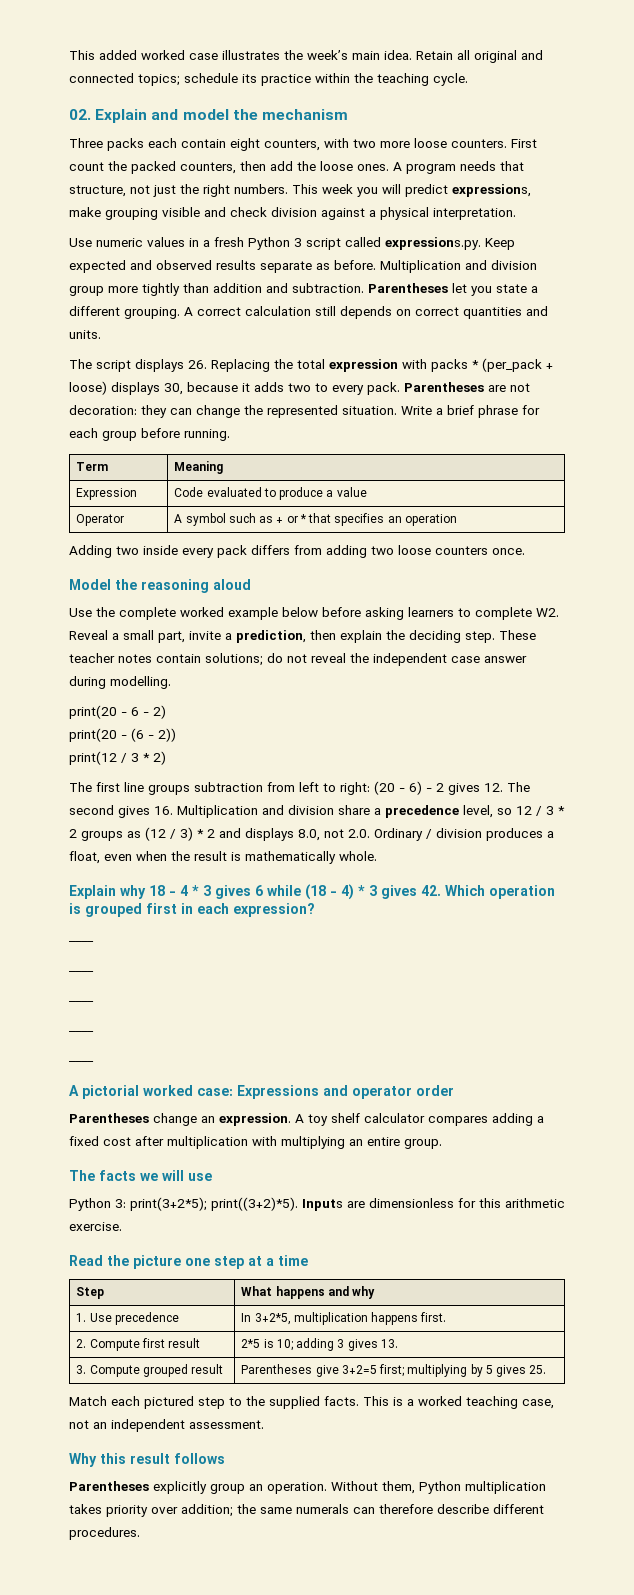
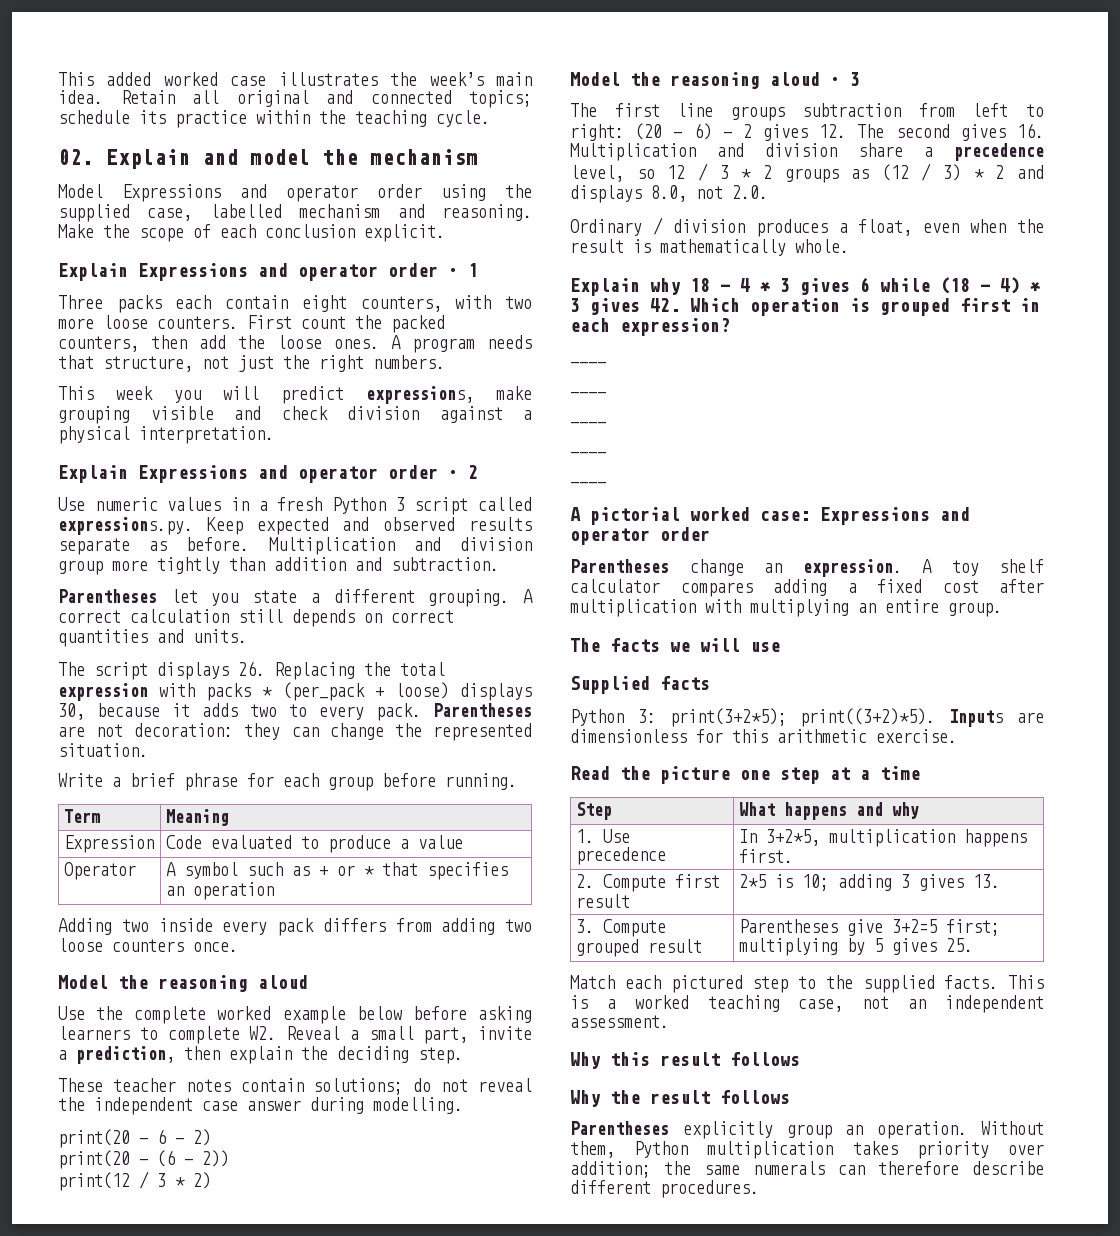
(348, 114) none -> [58,184,532,202] [58,204,532,222] [58,224,445,242] [58,263,478,281] // Model Expressions and operator order using the supplied case, labelled mechanism and reasoning. Make the scope of each conclusion explicit. // Explain Expressions and operator order · 1
(288, 189) none -> (445, 362) //
(516, 214) none -> [58,465,478,483] // Explain Expressions and operator order · 2
(364, 288) none -> (499, 564) //
(397, 410) none -> (148, 750) //
(495, 637) none -> (463, 1055) //
(166, 758) none -> [570,72,860,89] // Model the reasoning aloud · 3
(370, 833) none -> (768, 192) //
(212, 1177) none -> [570,676,710,694] // Supplied facts
(225, 1458) none -> [570,1090,790,1107] // Why the result follows

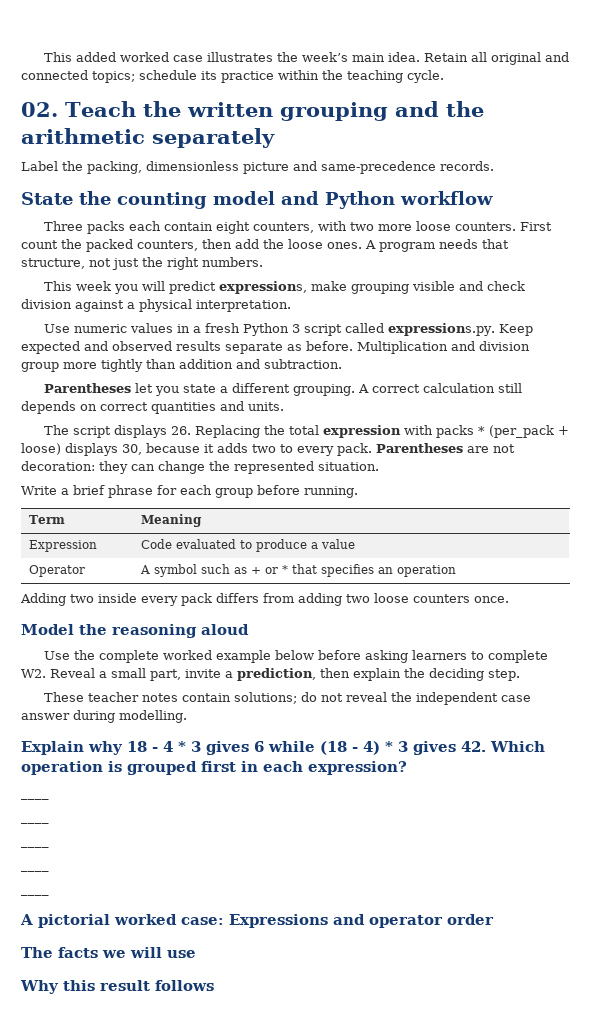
[106,149,478,169] [58,184,532,202] [58,204,532,222] [58,224,445,242] [58,263,478,281] Explain and model the mechanism // Model Expressions and operator order using the supplied case, labelled mechanism and reasoning. Make the scope of each conclusion explicit. // Explain Expressions and operator order · 1 -> [65,101,484,121] [21,128,275,148] [21,161,494,174] [21,191,493,209] Teach the written grouping and the arithmetic separately // Label the packing, dimensionless picture and same-precedence records. // State the counting model and Python workflow
[58,465,478,483] // Explain Expressions and operator order · 2 -> (291, 306) none
[58,1129,211,1148] [58,1150,229,1169] [58,1171,211,1191] [570,72,860,89] [570,103,1044,121] [570,123,1044,141] [570,143,1044,161] [570,163,1045,183] [570,185,768,203] [570,217,1044,237] [570,239,849,256] // print(20 - 6 - 2) // print(20 - (6 - 2)) // print(12 / 3 * 2) // Model the reasoning aloud · 3 // The first line groups subtraction from left to right: (20 - 6) - 2 gives 12. The second gives 16. Multiplication and division share a precedence level, so 12 / 3 * 2 groups as (12 / 3) * 2 and displays 8.0, not 2.0. // Ordinary / division produces a float, even when the result is mathematically whole. -> (187, 716) none
[570,559,1044,577] [570,579,1044,597] [570,599,1002,617] // Parentheses change an expression. A toy shelf calculator compares adding a fixed cost after multiplication with multiplying an entire group. -> (494, 919) none
[570,676,710,694] [570,708,1044,727] [570,729,957,743] [570,766,920,784] [575,802,612,820] [738,802,919,820] [575,829,630,843] [575,847,666,865] [738,829,1027,847] [738,849,793,863] [575,874,720,892] [575,894,630,908] [738,874,1000,891] [575,919,666,937] [575,939,702,957] [738,919,1000,936] [738,938,973,956] [570,975,1044,993] [570,995,1044,1013] [570,1015,669,1028] [570,1052,800,1069] [570,1090,790,1107] [570,1121,1044,1139] [570,1141,1044,1159] [570,1161,1044,1178] [570,1180,759,1198] Supplied facts // Python 3: print(3+2*5); print((3+2)*5). Inputs are dimensionless for this arithmetic exercise. // Read the picture one step at a time // Step | What happens and why // 1. Use precedence | In 3+2*5, multiplication happens first. // 2. Compute first result | 2*5 is 10; adding 3 gives 13. // 3. Compute grouped result | Parentheses give 3+2=5 first; multiplying by 5 gives 25. // Match each pictured step to the supplied facts. This is a worked teaching case, not an independent assessment. // Why this result follows // Why the result follows // Parentheses explicitly group an operation. Without them, Python multiplication takes priority over addition; the same numerals can therefore describe different procedures. -> [20,980,214,994] Why this result follows

